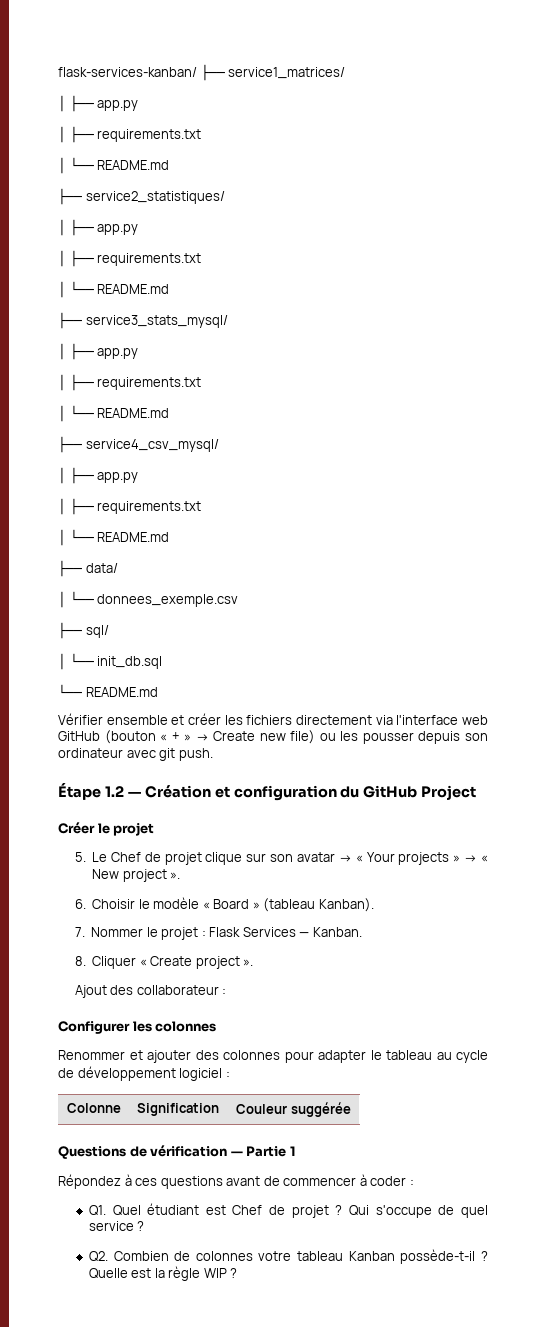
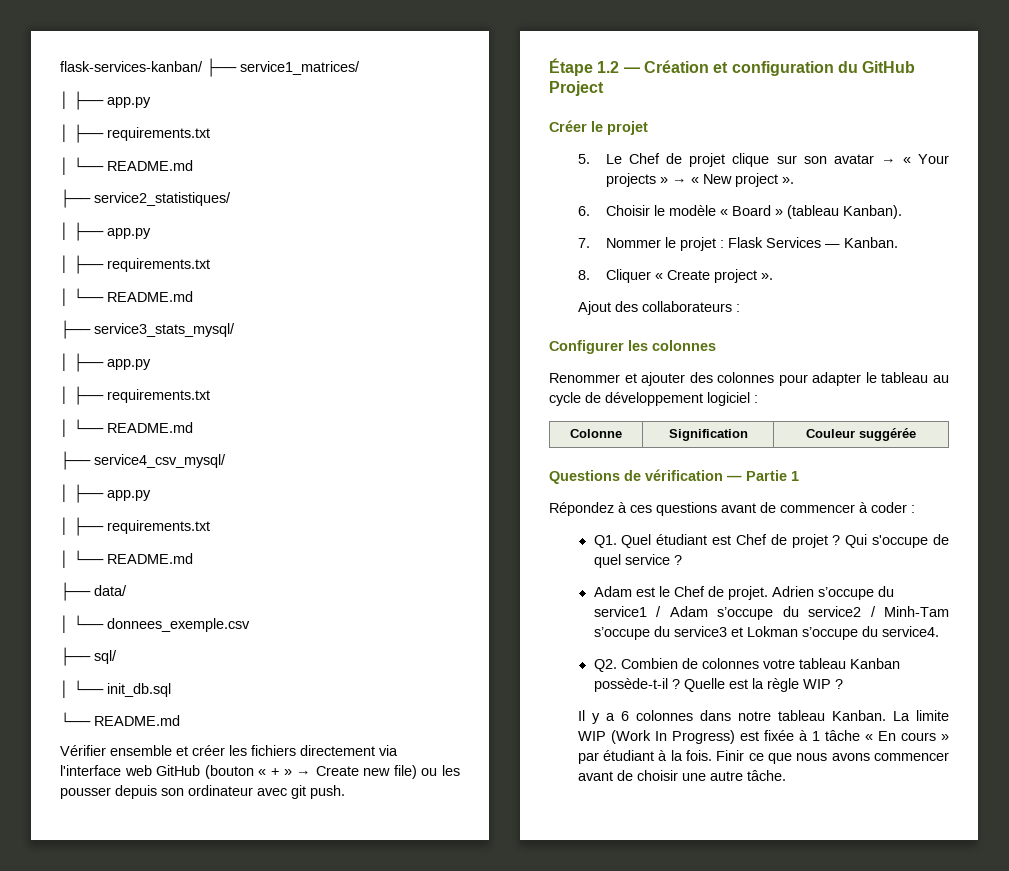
[136,985,219,995] collaborateur -> [641,301,732,312] collaborateurs
(145, 1226) none -> [593,586,894,600] [593,606,949,620] [593,626,939,640] // Adam est le Chef de projet. Adrien s’occupe du service1 / Adam s’occupe du service2 / Minh-Tam s’occupe du service3 et Lokman s’occupe du service4.
(238, 1273) none -> [577,710,949,724] [577,730,950,744] [577,750,949,764] [577,770,786,781] // Il y a 6 colonnes dans notre tableau Kanban. La limite WIP (Work In Progress) est fixée à 1 tâche « En cours » par étudiant à la fois. Finir ce que nous avons commencer avant de choisir une autre tâche.

